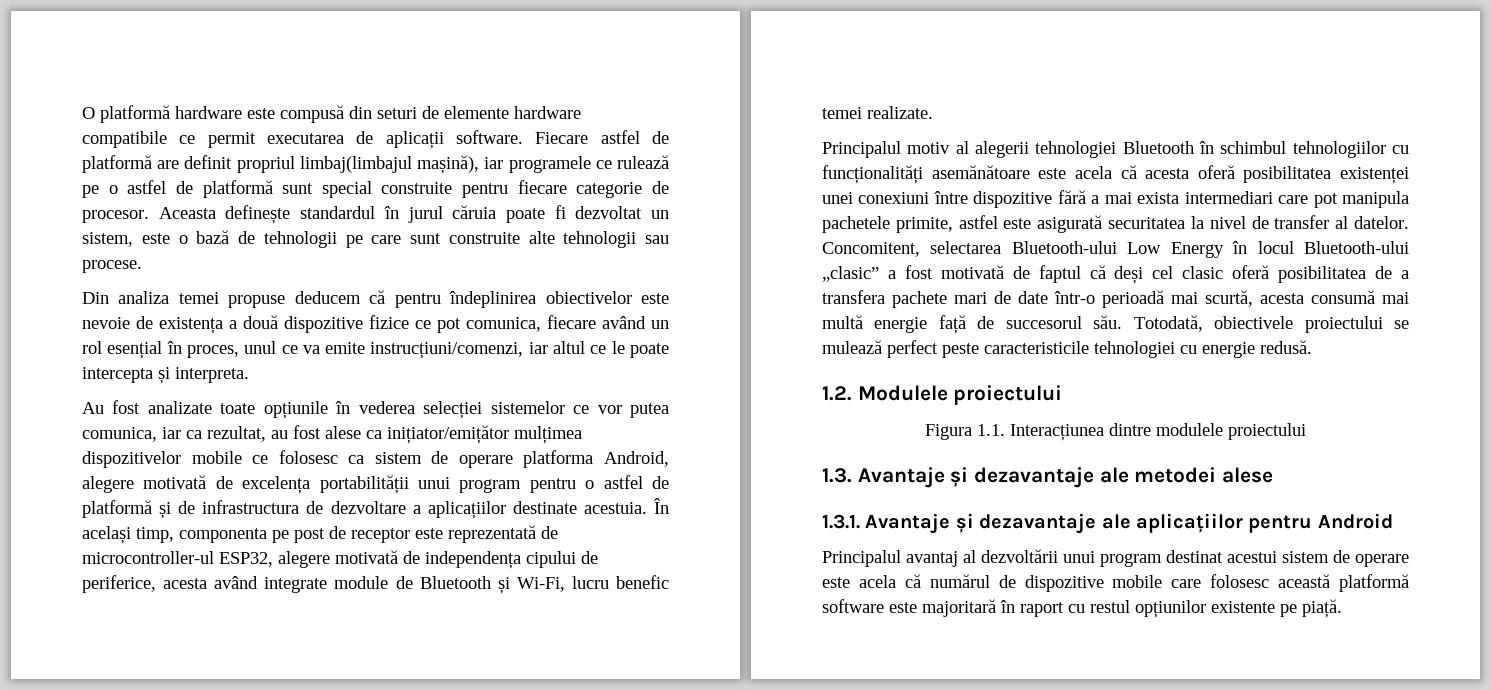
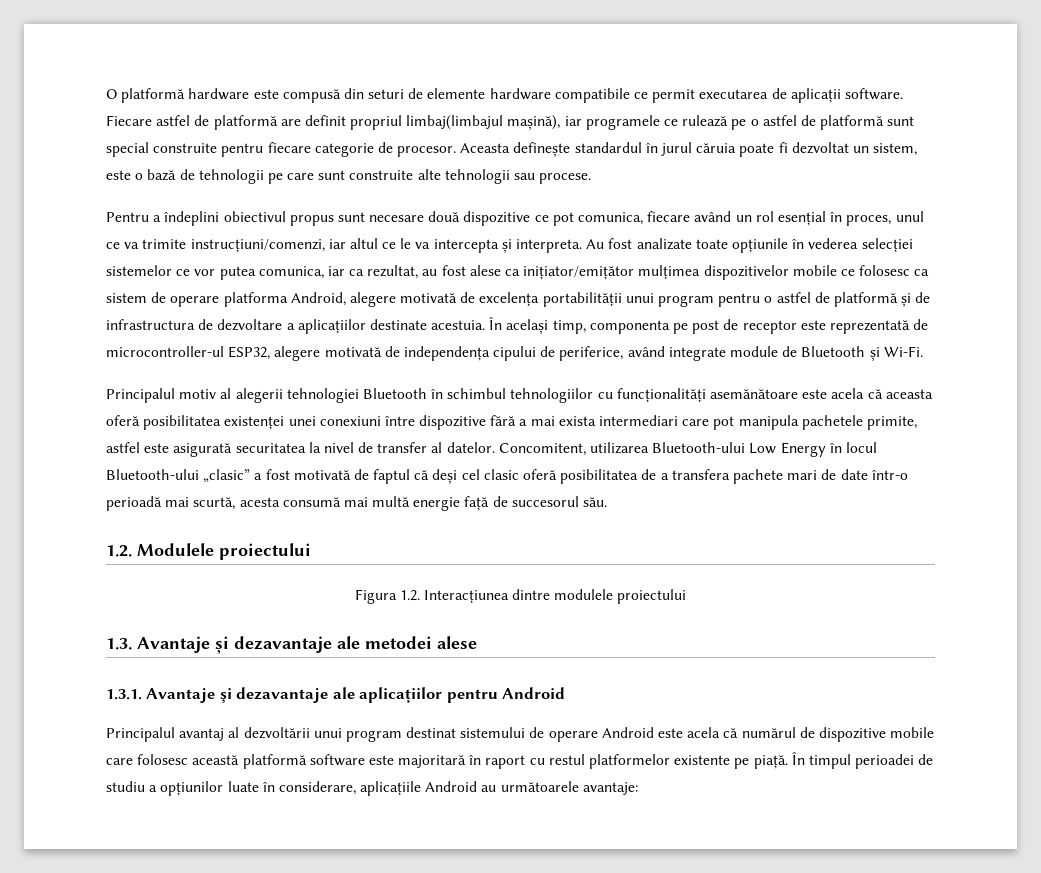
[82,290,670,308] [82,316,237,334] Din analiza temei propuse deducem că pentru îndeplinirea obiectivelor este nevoie de existența a -> [106,211,425,226] Pentru a îndeplini obiectivul propus sunt necesare
[369,315,409,329] fizice -> (531, 218) none
[325,342,366,354] emite -> [142,239,187,249] trimite
[630,343,669,358] poate -> [415,242,431,249] va
(249, 375) // -> (583, 246) none
[163,578,208,589] acesta -> (624, 353) none
[516,575,670,592] [822,106,933,119] Wi-Fi, lucru benefic temei realizate. -> [883,346,923,357] Wi-Fi.
[1145,168,1190,179] acesta -> [885,389,933,399] aceasta
[930,241,1002,254] selectarea -> [590,442,650,454] utilizarea
[1133,315,1409,333] [822,340,1312,358] Totodată, obiectivele proiectului se mulează perfect peste caracteristicile tehnologiei cu energie redusă. -> (608, 502) none
[977,424,1005,436] 1.1. -> [399,590,420,601] 1.2.
[1227,550,1409,567] acestui sistem de operare -> [460,727,654,742] sistemului de operare Android
[1135,600,1206,618] opțiunilor -> [589,754,671,769] platformelor
(1342, 608) none -> [791,752,934,769] [106,781,638,796] În timpul perioadei de studiu a opțiunilor luate în considerare, aplicațiile Android au următoarele avantaje:

